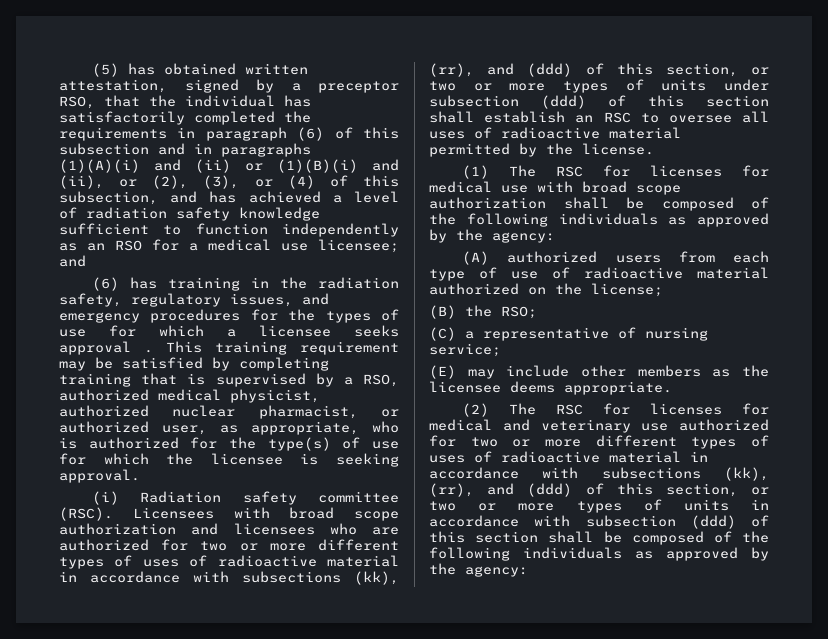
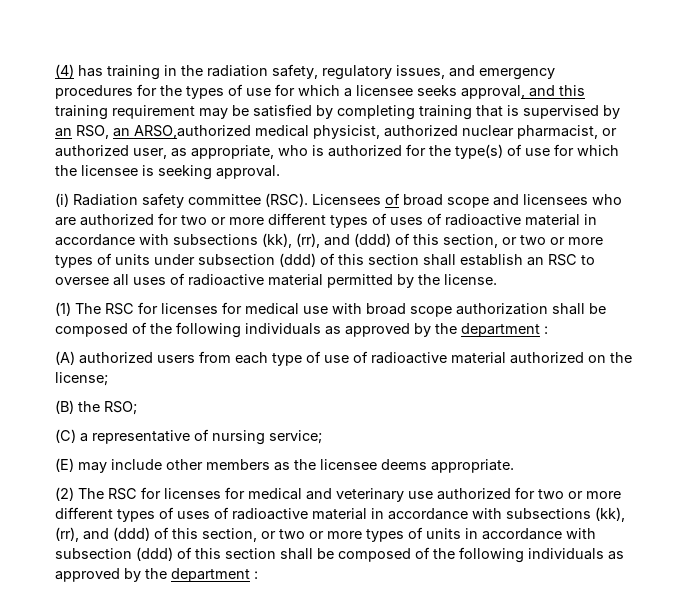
[92,63,309,77] [59,79,399,93] [59,95,311,109] [59,111,311,125] [59,127,399,141] [59,143,311,157] [59,159,399,173] [59,175,399,189] [59,191,399,205] [59,207,320,221] [59,223,399,237] [59,239,399,253] [59,255,86,267] [92,277,120,291] (5) has obtained written attestation, signed by a preceptor RSO, that the individual has satisfactorily completed the requirements in paragraph (6) of this subsection and in paragraphs (1)(A)(i) and (ii) or (1)(B)(i) and (ii), or (2), (3), or (4) of this subsection, and has achieved a level of radiation safety knowledge sufficient to function independently as an RSO for a medical use licensee; and // (6) -> [55,64,74,78] (4)
[59,341,202,355] approval . This -> [461,85,585,99] approval, and this
[343,374,400,387] [59,389,149,401] a RSO, authorized -> [55,125,251,139] an RSO, an ARSO,authorized
[233,507,399,521] [59,523,176,535] with broad scope authorization -> [385,193,489,208] of broad scope
[492,232,555,243] agency: -> [461,323,548,337] department :
[465,566,528,577] agency: -> [171,568,258,582] department :

